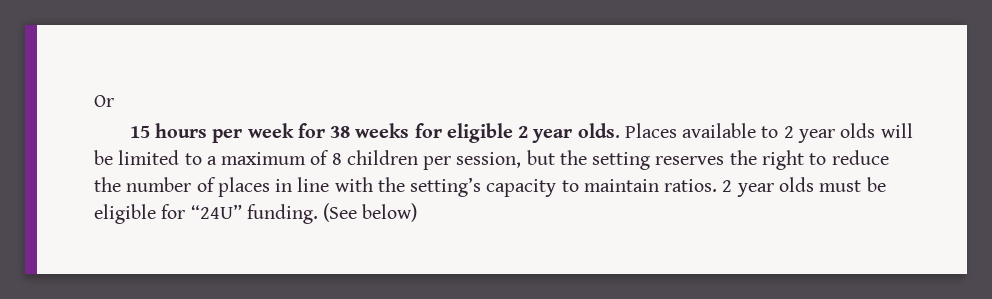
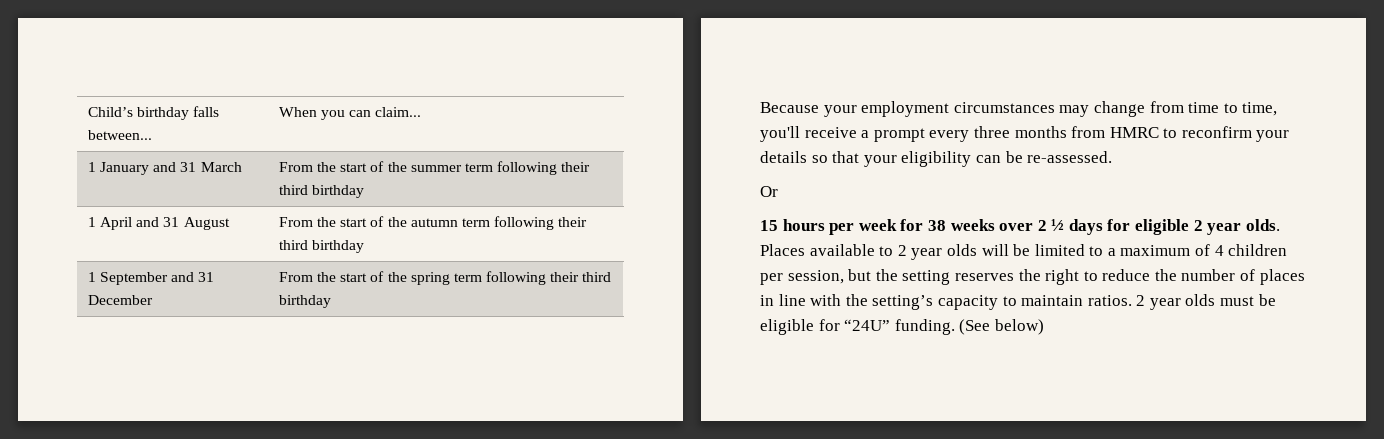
(94, 101) none -> [87,106,220,120] [87,130,152,140] [278,107,422,120] [87,162,242,175] [278,161,591,175] [278,185,364,198] [87,217,230,230] [278,216,588,230] [278,240,364,253] [87,272,215,285] [87,295,153,305] [278,271,612,285] [278,295,331,308] [760,101,1278,117] [760,126,1290,142] [760,151,1113,167] Child’s birthday falls between... | When you can claim... // 1 January and 31 March | From the start of the summer term following their third birthday // 1 April and 31 August | From the start of the autumn term following their third birthday // 1 September and 31 December | From the start of the spring term following their third birthday // Because your employment circumstances may change from time to time, you'll receive a prompt every three months from HMRC to reconfirm your details so that your eligibility can be re-assessed. //
(410, 130) none -> [999,219,1103,235] over 2 ½ days
[331,153,342,165] 8 -> [1214,245,1224,256] 4

